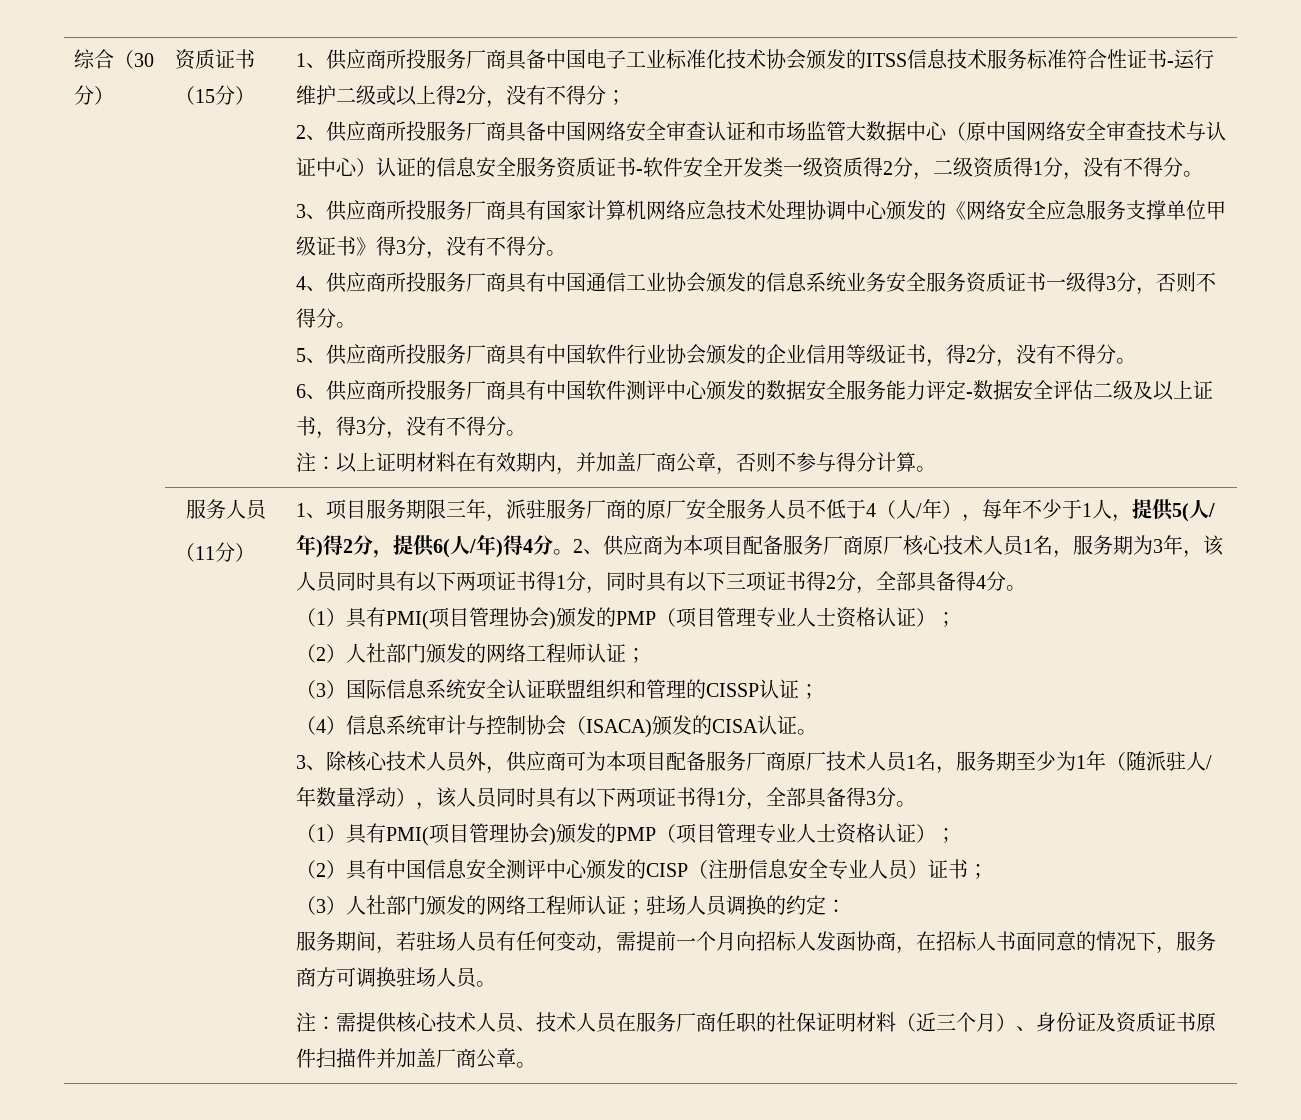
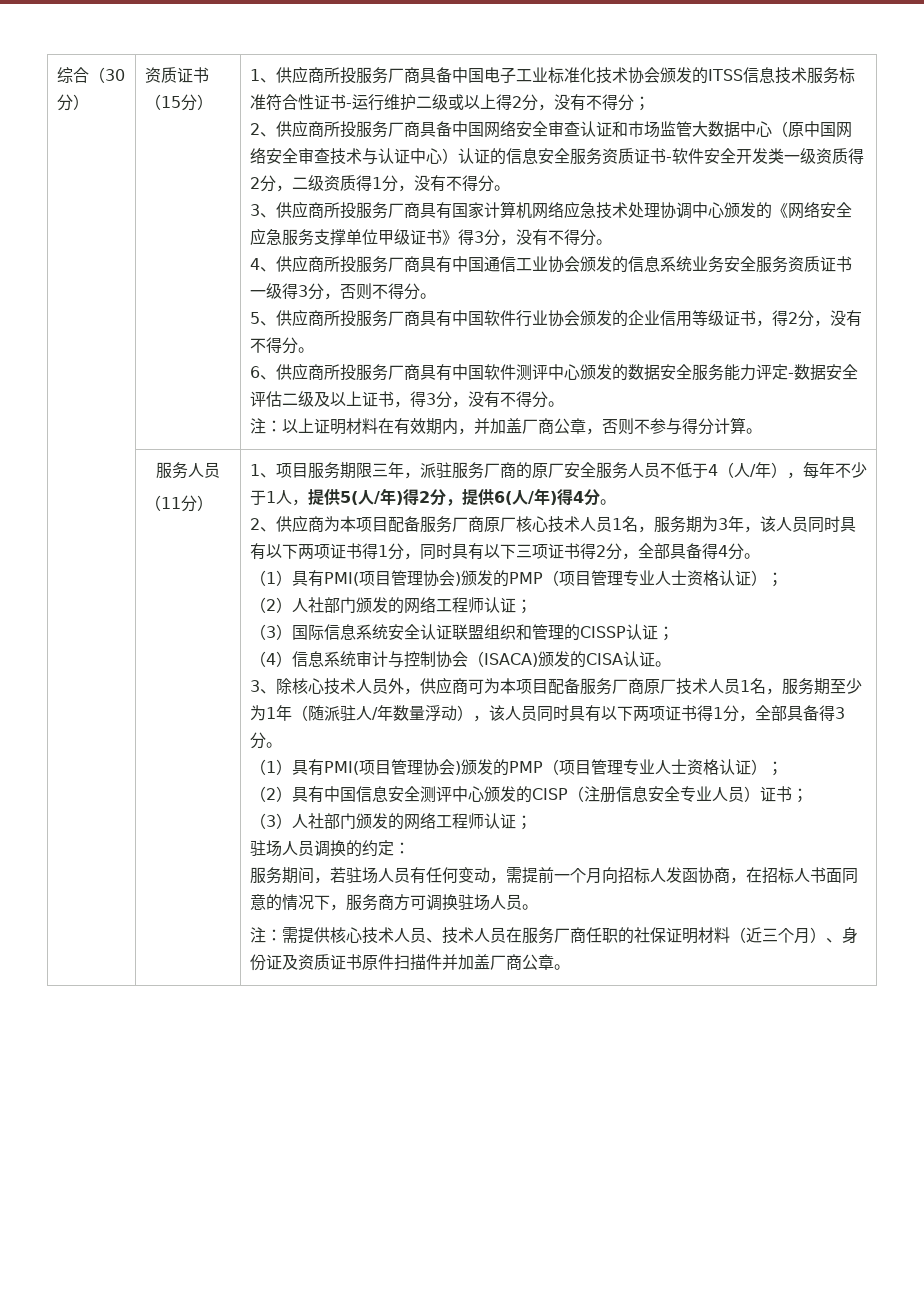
(574, 552) none -> (616, 502) //
(647, 907) none -> (532, 822) //

